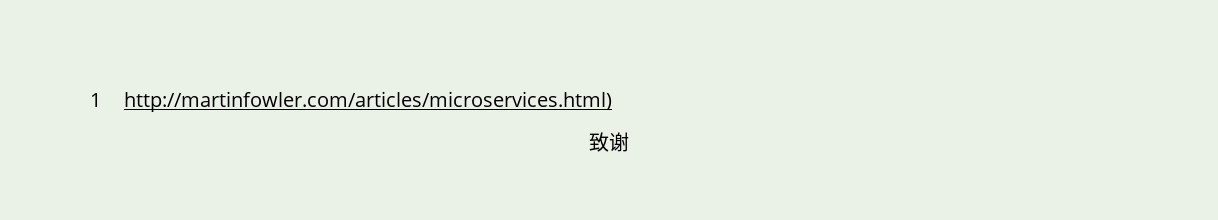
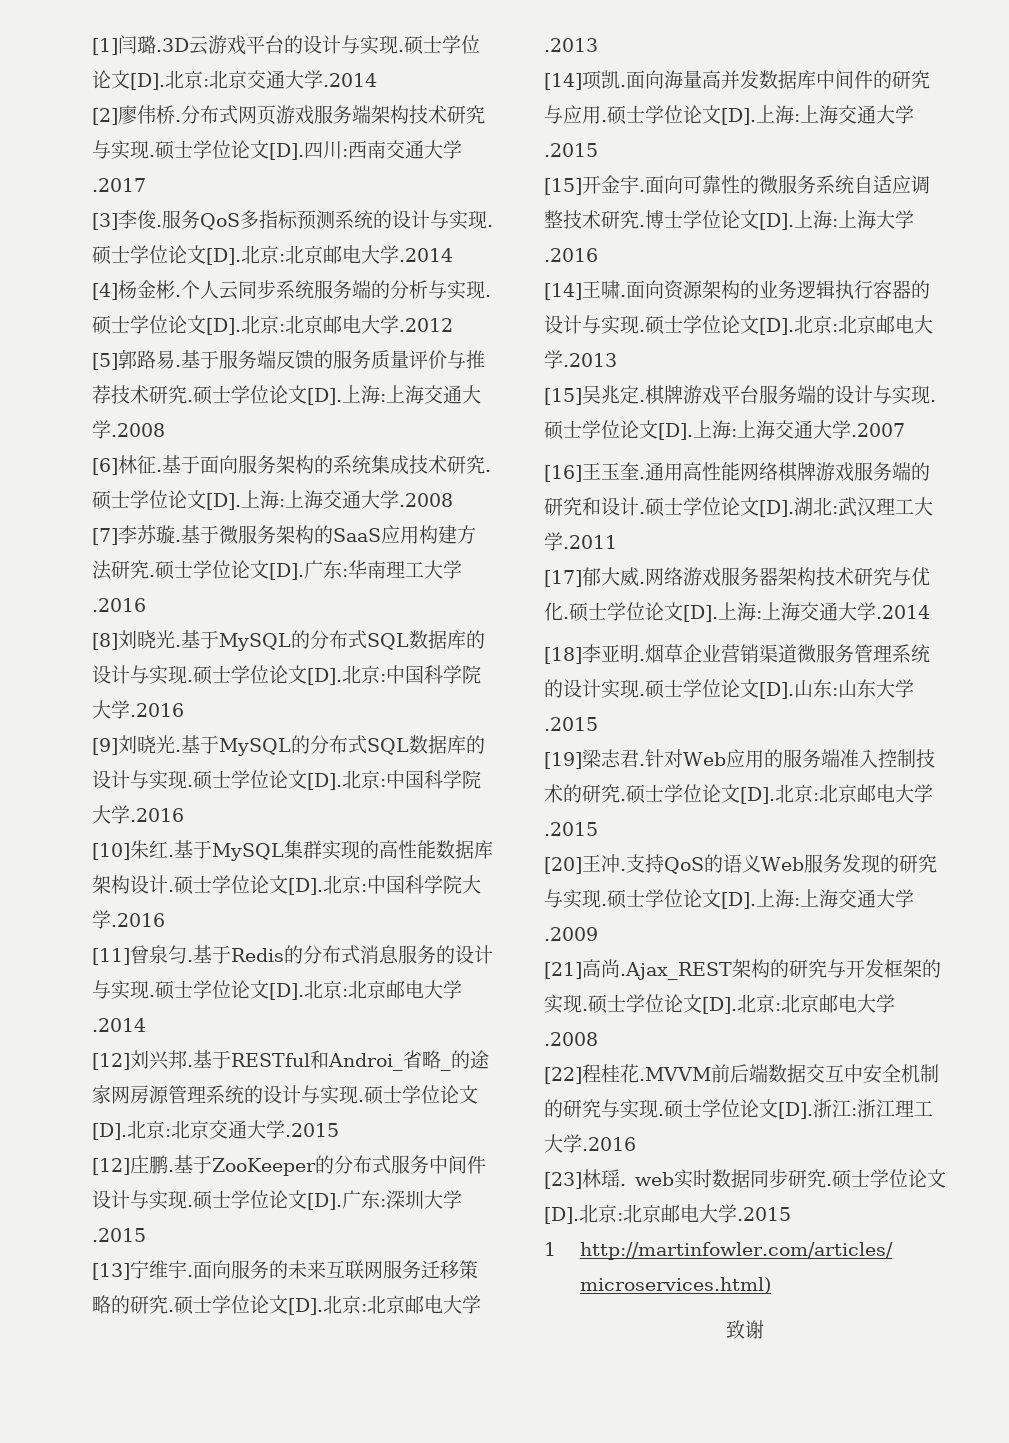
(90, 100) none -> [92,35,480,55] [92,70,377,90] [92,105,485,125] [92,140,462,160] [92,178,146,192] [92,210,493,230] [92,245,453,265] [92,280,491,300] [92,315,453,335] [92,350,485,370] [92,385,481,405] [92,420,165,439] [92,455,491,475] [92,490,453,510] [92,525,476,545] [92,560,462,580] [92,598,146,612] [92,630,485,651] [92,665,481,685] [92,700,184,719] [92,735,485,756] [92,770,481,790] [92,805,184,824] [92,840,493,861] [92,875,481,895] [92,910,165,929] [92,945,493,965] [92,980,462,1000] [92,1018,146,1032] [92,1050,489,1071] [92,1085,478,1105] [92,1120,339,1140] [92,1155,486,1176] [92,1190,462,1210] [92,1228,146,1242] [92,1260,478,1280] [92,1295,481,1315] [544,38,598,52] [544,70,930,90] [544,105,914,125] [544,143,598,157] [544,175,930,195] [544,210,914,230] [544,248,598,262] [544,280,930,300] [544,315,933,335] [544,350,617,369] [544,385,936,405] [544,420,905,440] [544,462,930,482] [544,497,933,517] [544,532,617,551] [544,567,930,587] [544,602,930,622] [544,644,930,664] [544,679,914,699] [544,717,598,731] [544,749,935,769] [544,784,933,804] [544,822,598,836] [544,854,937,874] [544,889,914,909] [544,927,598,941] [544,959,941,980] [544,994,895,1014] [544,1032,598,1046] [544,1064,939,1084] [544,1099,933,1119] [544,1134,636,1153] [544,1169,946,1189] [544,1204,791,1224] [1]闫璐.3D云游戏平台的设计与实现.硕士学位论文[D].北京:北京交通大学.2014 // [2]廖伟桥.分布式网页游戏服务端架构技术研究与实现.硕士学位论文[D].四川:西南交通大学.2017 // [3]李俊.服务QoS多指标预测系统的设计与实现.硕士学位论文[D].北京:北京邮电大学.2014 // [4]杨金彬.个人云同步系统服务端的分析与实现.硕士学位论文[D].北京:北京邮电大学.2012 // [5]郭路易.基于服务端反馈的服务质量评价与推荐技术研究.硕士学位论文[D].上海:上海交通大学.2008 // [6]林征.基于面向服务架构的系统集成技术研究.硕士学位论文[D].上海:上海交通大学.2008 // [7]李苏璇.基于微服务架构的SaaS应用构建方法研究.硕士学位论文[D].广东:华南理工大学.2016 // [8]刘晓光.基于MySQL的分布式SQL数据库的设计与实现.硕士学位论文[D].北京:中国科学院大学.2016 // [9]刘晓光.基于MySQL的分布式SQL数据库的设计与实现.硕士学位论文[D].北京:中国科学院大学.2016 // [10]朱红.基于MySQL集群实现的高性能数据库架构设计.硕士学位论文[D].北京:中国科学院大学.2016 // [11]曾泉匀.基于Redis的分布式消息服务的设计与实现.硕士学位论文[D].北京:北京邮电大学.2014 // [12]刘兴邦.基于RESTful和Androi_省略_的途家网房源管理系统的设计与实现.硕士学位论文[D].北京:北京交通大学.2015 // [12]庄鹏.基于ZooKeeper的分布式服务中间件设计与实现.硕士学位论文[D].广东:深圳大学.2015 // [13]宁维宇.面向服务的未来互联网服务迁移策略的研究.硕士学位论文[D].北京:北京邮电大学.2013 // [14]项凯.面向海量高并发数据库中间件的研究与应用.硕士学位论文[D].上海:上海交通大学.2015 // [15]开金宇.面向可靠性的微服务系统自适应调整技术研究.博士学位论文[D].上海:上海大学.2016 // [14]王啸.面向资源架构的业务逻辑执行容器的设计与实现.硕士学位论文[D].北京:北京邮电大学.2013 // [15]吴兆定.棋牌游戏平台服务端的设计与实现.硕士学位论文[D].上海:上海交通大学.2007 // [16]王玉奎.通用高性能网络棋牌游戏服务端的研究和设计.硕士学位论文[D].湖北:武汉理工大学.2011 // [17]郁大威.网络游戏服务器架构技术研究与优化.硕士学位论文[D].上海:上海交通大学.2014 // [18]李亚明.烟草企业营销渠道微服务管理系统的设计实现.硕士学位论文[D].山东:山东大学.2015 // [19]梁志君.针对Web应用的服务端准入控制技术的研究.硕士学位论文[D].北京:北京邮电大学.2015 // [20]王冲.支持QoS的语义Web服务发现的研究与实现.硕士学位论文[D].上海:上海交通大学.2009 // [21]高尚.Ajax_REST架构的研究与开发框架的实现.硕士学位论文[D].北京:北京邮电大学.2008 // [22]程桂花.MVVM前后端数据交互中安全机制的研究与实现.硕士学位论文[D].浙江:浙江理工大学.2016 // [23]林瑶. web实时数据同步研究.硕士学位论文[D].北京:北京邮电大学.2015 //

